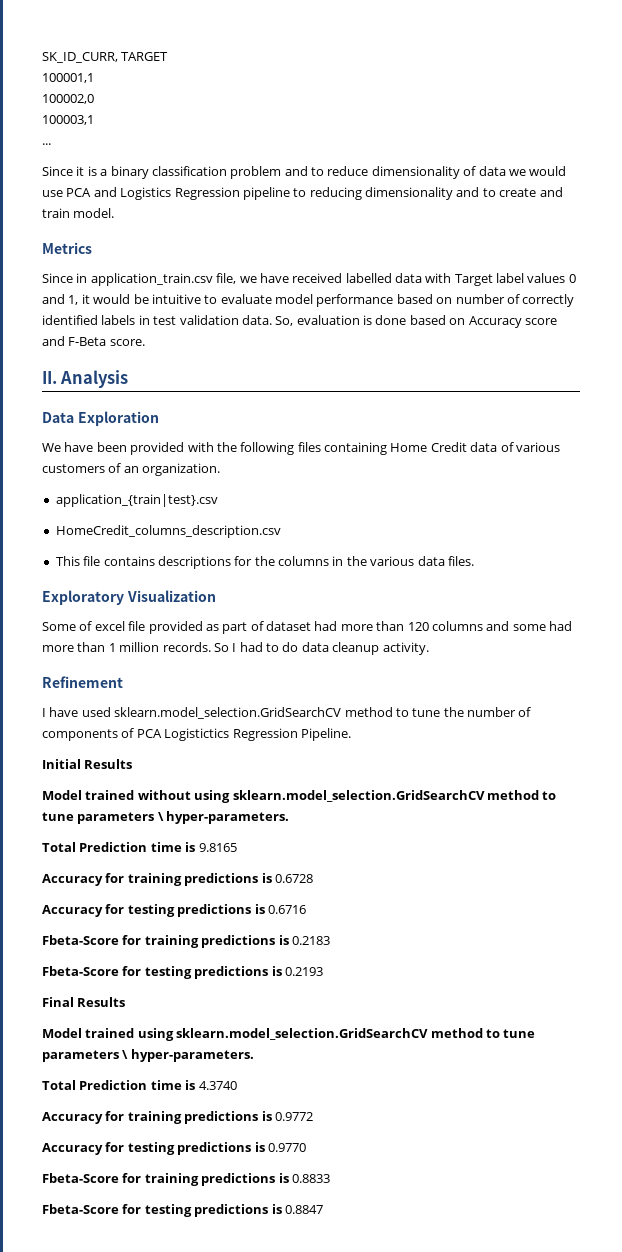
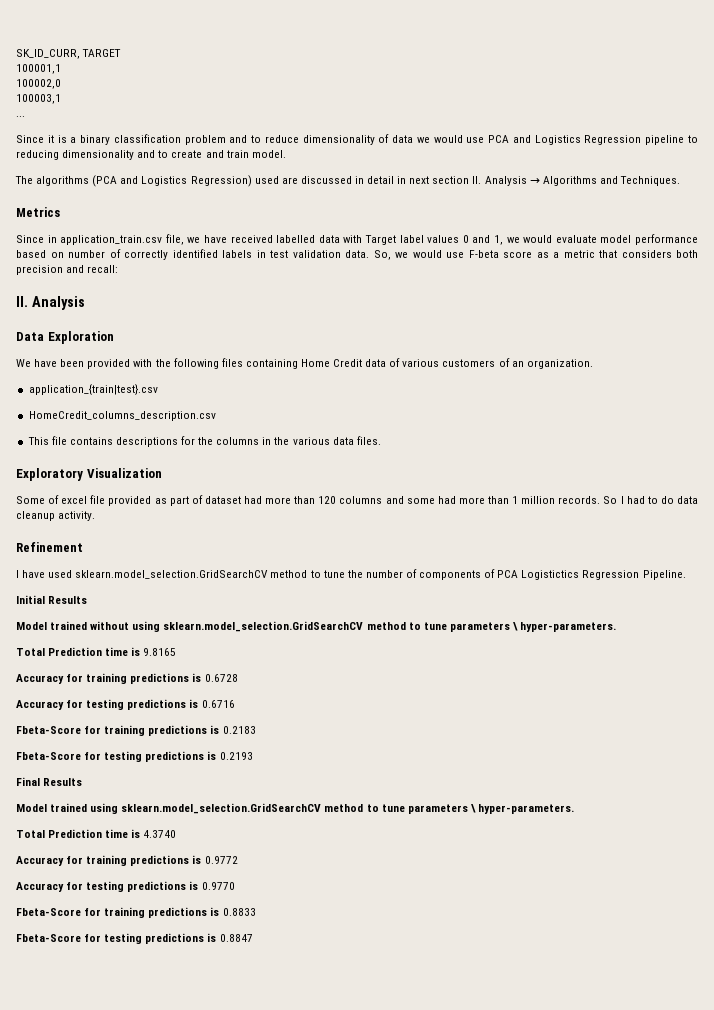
(115, 213) none -> [15,175,680,187] // The algorithms (PCA and Logistics Regression) used are discussed in detail in next section II. Analysis → Algorithms and Techniques.
[81,294,218,304] it would be intuitive to -> [506,235,553,243] we would
[296,315,557,328] [42,336,145,346] evaluation is done based on Accuracy score and F-Beta score. -> [395,250,698,258] [16,265,119,275] we would use F-beta score as a metric that considers both precision and recall:

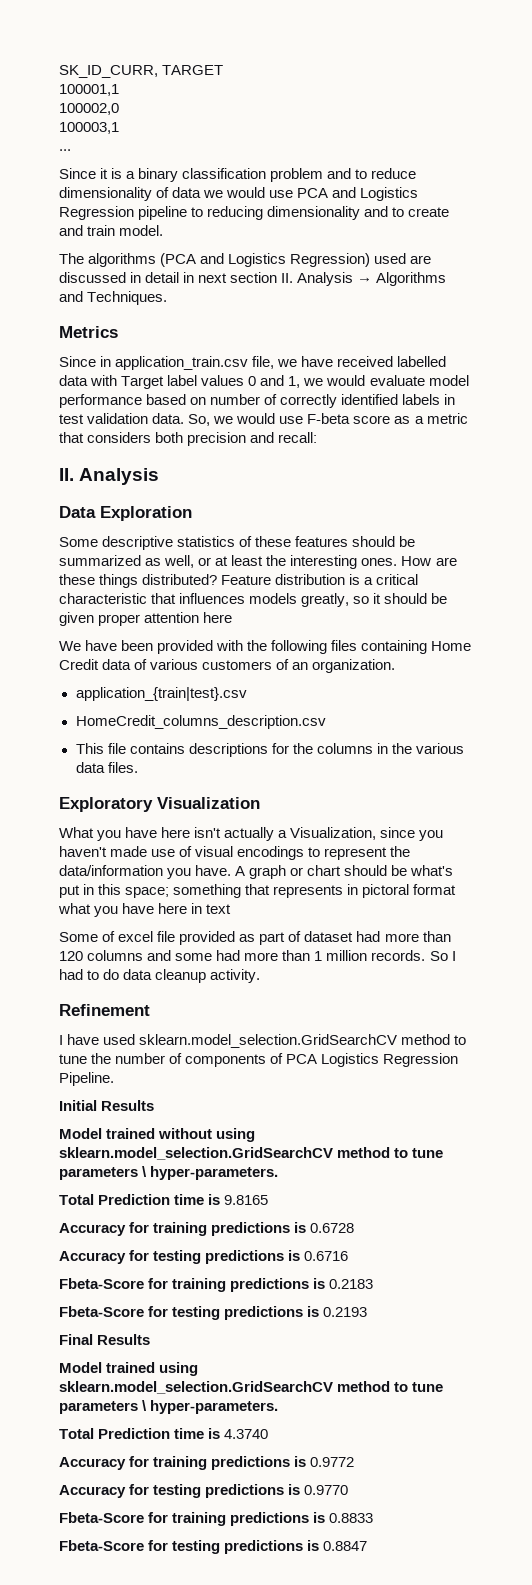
(114, 337) none -> [59,536,416,550] [59,555,457,569] [59,574,419,588] [59,593,448,607] [59,612,233,626] // Some descriptive statistics of these features should be summarized as well, or at least the interesting ones. How are these things distributed? Feature distribution is a critical characteristic that influences models greatly, so it should be given proper attention here
(162, 473) none -> [59,827,444,841] [59,846,411,860] [59,865,454,879] [59,884,457,898] [58,903,232,917] // What you have here isn't actually a Visualization, since you haven't made use of visual encodings to represent the data/information you have. A graph or chart should be what's put in this space; something that represents in pictoral format what you have here in text
[521,570,580,580] Logistictics -> [321,1053,380,1067] Logistics

